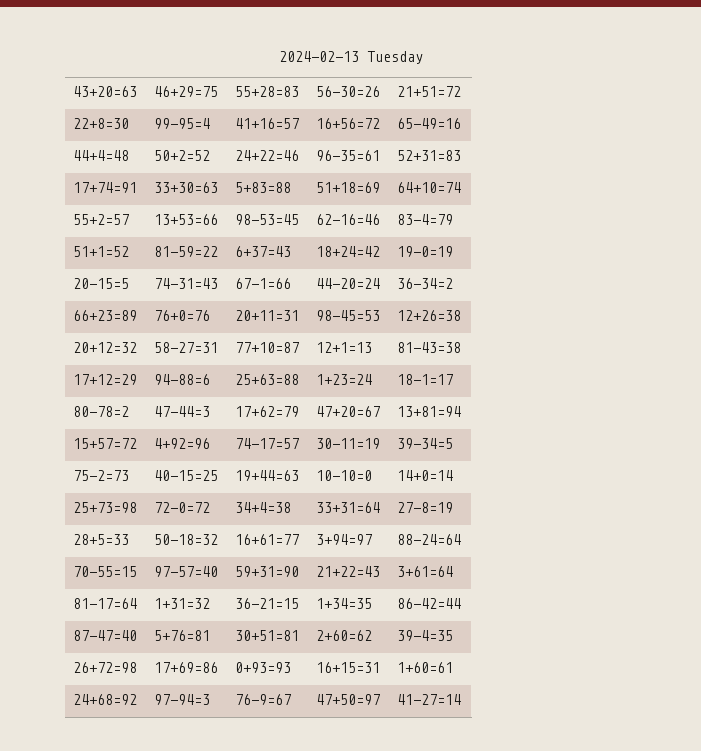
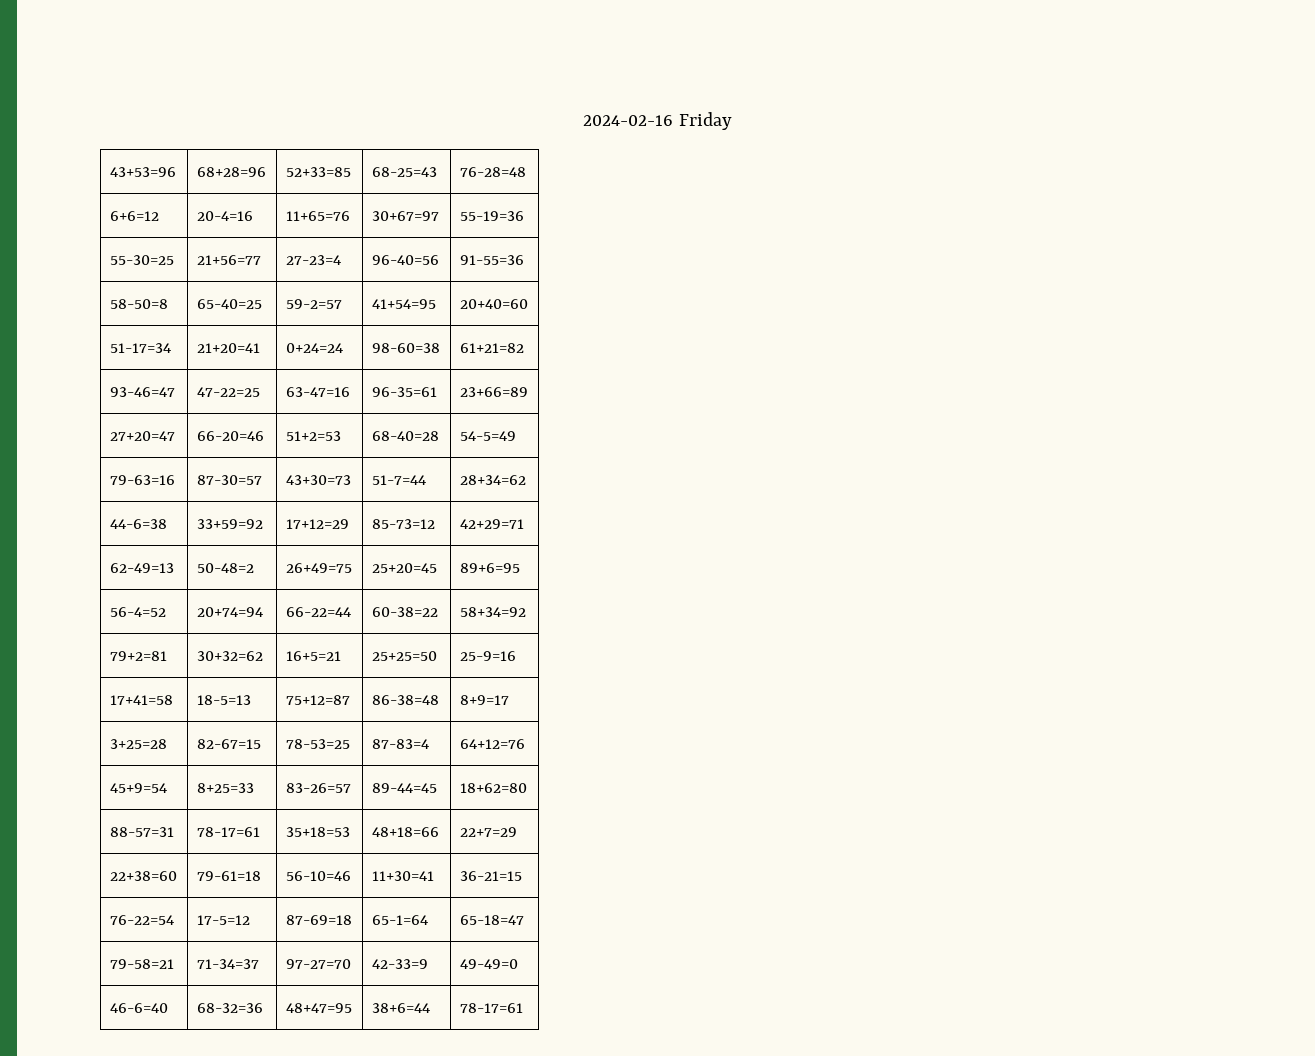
[278,51,423,64] [73,86,138,97] [154,86,219,97] [235,86,300,97] [316,86,381,97] [397,86,462,97] [73,118,130,129] [154,118,211,129] [235,118,300,129] [316,118,381,129] [397,118,462,129] [73,150,130,161] [154,150,211,161] [235,150,300,161] [316,150,381,161] [397,150,462,161] [73,182,138,193] [154,182,219,193] [235,182,292,193] [316,182,381,193] [397,182,462,193] [73,214,130,225] [154,214,219,225] [235,214,300,225] [316,214,381,225] [397,214,454,225] [73,246,130,257] [154,246,219,257] [235,246,292,257] [316,246,381,257] [397,246,454,257] [73,278,130,289] [154,278,219,289] [235,278,292,289] [316,278,381,289] [397,278,454,289] [73,310,138,321] [154,310,211,321] [235,310,300,321] [316,310,381,321] [397,310,462,321] [73,342,138,353] [154,342,219,353] [235,342,300,353] [316,342,373,353] [397,342,462,353] [73,374,138,385] [154,374,211,385] [235,374,300,385] [316,374,373,385] [397,374,454,385] [73,406,130,417] [154,406,211,417] [235,406,300,417] [316,406,381,417] [397,406,462,417] [73,438,138,449] [154,438,211,449] [235,438,300,449] [316,438,381,449] [397,438,454,449] [73,470,130,481] [154,470,219,481] [235,470,300,481] [316,470,373,481] [397,470,454,481] [73,502,138,513] [154,502,211,513] [235,502,292,513] [316,502,381,513] [397,502,454,513] [73,534,130,545] [154,534,219,545] [235,534,300,545] [316,534,373,545] [397,534,462,545] [73,566,138,577] [154,566,219,577] [235,566,300,577] [316,566,381,577] [397,566,454,577] [73,598,138,609] [154,598,211,609] [235,598,300,609] [316,598,373,609] [397,598,462,609] [73,630,138,641] [154,630,211,641] [235,630,300,641] [316,630,373,641] [397,630,454,641] [73,662,138,673] [154,662,219,673] [235,662,292,673] [316,662,381,673] [397,662,454,673] [73,694,138,705] [154,694,211,705] [235,694,292,705] [316,694,381,705] [397,694,462,705] 2024-02-13 Tuesday // 43+20=63 | 46+29=75 | 55+28=83 | 56-30=26 | 21+51=72 // 22+8=30 | 99-95=4 | 41+16=57 | 16+56=72 | 65-49=16 // 44+4=48 | 50+2=52 | 24+22=46 | 96-35=61 | 52+31=83 // 17+74=91 | 33+30=63 | 5+83=88 | 51+18=69 | 64+10=74 // 55+2=57 | 13+53=66 | 98-53=45 | 62-16=46 | 83-4=79 // 51+1=52 | 81-59=22 | 6+37=43 | 18+24=42 | 19-0=19 // 20-15=5 | 74-31=43 | 67-1=66 | 44-20=24 | 36-34=2 // 66+23=89 | 76+0=76 | 20+11=31 | 98-45=53 | 12+26=38 // 20+12=32 | 58-27=31 | 77+10=87 | 12+1=13 | 81-43=38 // 17+12=29 | 94-88=6 | 25+63=88 | 1+23=24 | 18-1=17 // 80-78=2 | 47-44=3 | 17+62=79 | 47+20=67 | 13+81=94 // 15+57=72 | 4+92=96 | 74-17=57 | 30-11=19 | 39-34=5 // 75-2=73 | 40-15=25 | 19+44=63 | 10-10=0 | 14+0=14 // 25+73=98 | 72-0=72 | 34+4=38 | 33+31=64 | 27-8=19 // 28+5=33 | 50-18=32 | 16+61=77 | 3+94=97 | 88-24=64 // 70-55=15 | 97-57=40 | 59+31=90 | 21+22=43 | 3+61=64 // 81-17=64 | 1+31=32 | 36-21=15 | 1+34=35 | 86-42=44 // 87-47=40 | 5+76=81 | 30+51=81 | 2+60=62 | 39-4=35 // 26+72=98 | 17+69=86 | 0+93=93 | 16+15=31 | 1+60=61 // 24+68=92 | 97-94=3 | 76-9=67 | 47+50=97 | 41-27=14 -> [583,112,732,130] [109,167,176,177] [196,167,266,177] [285,167,351,177] [371,167,437,177] [459,167,526,177] [109,211,159,221] [196,211,253,221] [285,211,350,221] [371,211,439,221] [459,211,524,221] [109,255,174,265] [196,255,261,265] [285,255,341,265] [371,255,439,265] [459,255,524,265] [109,299,168,309] [196,299,262,309] [285,299,342,309] [371,299,436,309] [459,299,528,309] [109,343,171,353] [196,343,260,353] [285,343,343,353] [371,343,440,353] [459,343,524,353] [109,387,175,397] [196,387,260,397] [285,387,350,397] [371,387,437,397] [459,387,528,397] [109,431,175,441] [196,431,264,441] [285,431,341,441] [371,431,439,441] [459,431,516,441] [109,475,175,485] [196,475,262,485] [285,475,351,485] [371,475,426,485] [459,475,526,485] [109,519,167,529] [196,519,263,529] [285,519,349,529] [371,519,435,529] [459,519,524,529] [109,563,174,573] [196,563,254,573] [285,563,352,573] [371,563,437,573] [459,563,520,573] [109,607,166,617] [196,607,263,617] [285,607,351,617] [371,607,438,617] [459,607,526,617] [109,651,167,661] [196,651,263,661] [285,651,341,661] [371,651,437,661] [459,651,516,661] [109,695,173,705] [196,695,251,705] [285,695,350,705] [371,695,439,705] [459,695,509,705] [109,739,167,749] [196,739,261,749] [285,739,350,749] [371,739,429,749] [459,739,525,749] [109,783,167,793] [196,783,254,793] [285,783,351,793] [371,783,437,793] [459,783,527,793] [109,827,174,837] [196,827,260,837] [285,827,350,837] [371,827,439,837] [459,827,517,837] [109,871,177,881] [196,871,261,881] [285,871,351,881] [371,871,434,881] [459,871,522,881] [109,915,174,925] [196,915,250,925] [285,915,352,925] [371,915,428,925] [459,915,524,925] [109,959,174,969] [196,959,259,969] [285,959,351,969] [371,959,428,969] [459,959,518,969] [109,1003,168,1013] [196,1003,263,1013] [285,1003,352,1013] [371,1003,430,1013] [459,1003,523,1013] 2024-02-16 Friday // 43+53=96 | 68+28=96 | 52+33=85 | 68-25=43 | 76-28=48 // 6+6=12 | 20-4=16 | 11+65=76 | 30+67=97 | 55-19=36 // 55-30=25 | 21+56=77 | 27-23=4 | 96-40=56 | 91-55=36 // 58-50=8 | 65-40=25 | 59-2=57 | 41+54=95 | 20+40=60 // 51-17=34 | 21+20=41 | 0+24=24 | 98-60=38 | 61+21=82 // 93-46=47 | 47-22=25 | 63-47=16 | 96-35=61 | 23+66=89 // 27+20=47 | 66-20=46 | 51+2=53 | 68-40=28 | 54-5=49 // 79-63=16 | 87-30=57 | 43+30=73 | 51-7=44 | 28+34=62 // 44-6=38 | 33+59=92 | 17+12=29 | 85-73=12 | 42+29=71 // 62-49=13 | 50-48=2 | 26+49=75 | 25+20=45 | 89+6=95 // 56-4=52 | 20+74=94 | 66-22=44 | 60-38=22 | 58+34=92 // 79+2=81 | 30+32=62 | 16+5=21 | 25+25=50 | 25-9=16 // 17+41=58 | 18-5=13 | 75+12=87 | 86-38=48 | 8+9=17 // 3+25=28 | 82-67=15 | 78-53=25 | 87-83=4 | 64+12=76 // 45+9=54 | 8+25=33 | 83-26=57 | 89-44=45 | 18+62=80 // 88-57=31 | 78-17=61 | 35+18=53 | 48+18=66 | 22+7=29 // 22+38=60 | 79-61=18 | 56-10=46 | 11+30=41 | 36-21=15 // 76-22=54 | 17-5=12 | 87-69=18 | 65-1=64 | 65-18=47 // 79-58=21 | 71-34=37 | 97-27=70 | 42-33=9 | 49-49=0 // 46-6=40 | 68-32=36 | 48+47=95 | 38+6=44 | 78-17=61

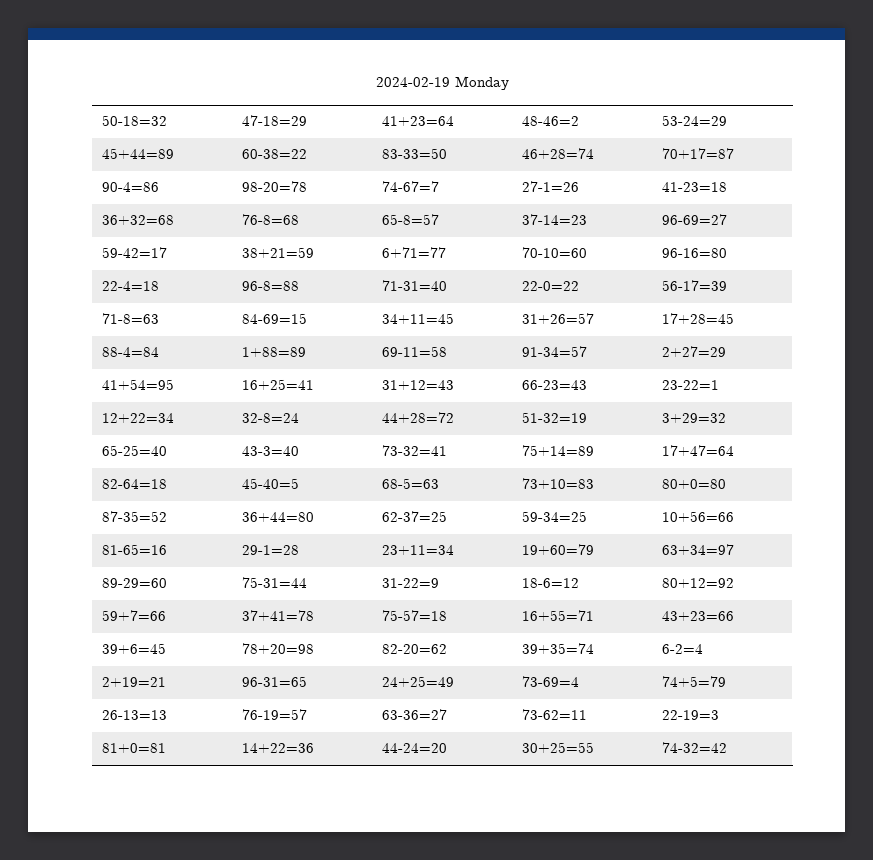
[583,112,732,130] [109,167,176,177] [196,167,266,177] [285,167,351,177] [371,167,437,177] [459,167,526,177] [109,211,159,221] [196,211,253,221] [285,211,350,221] [371,211,439,221] [459,211,524,221] [109,255,174,265] [196,255,261,265] [285,255,341,265] [371,255,439,265] [459,255,524,265] [109,299,168,309] [196,299,262,309] [285,299,342,309] [371,299,436,309] [459,299,528,309] [109,343,171,353] [196,343,260,353] [285,343,343,353] [371,343,440,353] [459,343,524,353] [109,387,175,397] [196,387,260,397] [285,387,350,397] [371,387,437,397] [459,387,528,397] [109,431,175,441] [196,431,264,441] [285,431,341,441] [371,431,439,441] [459,431,516,441] [109,475,175,485] [196,475,262,485] [285,475,351,485] [371,475,426,485] [459,475,526,485] [109,519,167,529] [196,519,263,529] [285,519,349,529] [371,519,435,529] [459,519,524,529] [109,563,174,573] [196,563,254,573] [285,563,352,573] [371,563,437,573] [459,563,520,573] [109,607,166,617] [196,607,263,617] [285,607,351,617] [371,607,438,617] [459,607,526,617] [109,651,167,661] [196,651,263,661] [285,651,341,661] [371,651,437,661] [459,651,516,661] [109,695,173,705] [196,695,251,705] [285,695,350,705] [371,695,439,705] [459,695,509,705] [109,739,167,749] [196,739,261,749] [285,739,350,749] [371,739,429,749] [459,739,525,749] [109,783,167,793] [196,783,254,793] [285,783,351,793] [371,783,437,793] [459,783,527,793] [109,827,174,837] [196,827,260,837] [285,827,350,837] [371,827,439,837] [459,827,517,837] [109,871,177,881] [196,871,261,881] [285,871,351,881] [371,871,434,881] [459,871,522,881] [109,915,174,925] [196,915,250,925] [285,915,352,925] [371,915,428,925] [459,915,524,925] [109,959,174,969] [196,959,259,969] [285,959,351,969] [371,959,428,969] [459,959,518,969] [109,1003,168,1013] [196,1003,263,1013] [285,1003,352,1013] [371,1003,430,1013] [459,1003,523,1013] 2024-02-16 Friday // 43+53=96 | 68+28=96 | 52+33=85 | 68-25=43 | 76-28=48 // 6+6=12 | 20-4=16 | 11+65=76 | 30+67=97 | 55-19=36 // 55-30=25 | 21+56=77 | 27-23=4 | 96-40=56 | 91-55=36 // 58-50=8 | 65-40=25 | 59-2=57 | 41+54=95 | 20+40=60 // 51-17=34 | 21+20=41 | 0+24=24 | 98-60=38 | 61+21=82 // 93-46=47 | 47-22=25 | 63-47=16 | 96-35=61 | 23+66=89 // 27+20=47 | 66-20=46 | 51+2=53 | 68-40=28 | 54-5=49 // 79-63=16 | 87-30=57 | 43+30=73 | 51-7=44 | 28+34=62 // 44-6=38 | 33+59=92 | 17+12=29 | 85-73=12 | 42+29=71 // 62-49=13 | 50-48=2 | 26+49=75 | 25+20=45 | 89+6=95 // 56-4=52 | 20+74=94 | 66-22=44 | 60-38=22 | 58+34=92 // 79+2=81 | 30+32=62 | 16+5=21 | 25+25=50 | 25-9=16 // 17+41=58 | 18-5=13 | 75+12=87 | 86-38=48 | 8+9=17 // 3+25=28 | 82-67=15 | 78-53=25 | 87-83=4 | 64+12=76 // 45+9=54 | 8+25=33 | 83-26=57 | 89-44=45 | 18+62=80 // 88-57=31 | 78-17=61 | 35+18=53 | 48+18=66 | 22+7=29 // 22+38=60 | 79-61=18 | 56-10=46 | 11+30=41 | 36-21=15 // 76-22=54 | 17-5=12 | 87-69=18 | 65-1=64 | 65-18=47 // 79-58=21 | 71-34=37 | 97-27=70 | 42-33=9 | 49-49=0 // 46-6=40 | 68-32=36 | 48+47=95 | 38+6=44 | 78-17=61 -> [376,76,509,90] [102,115,168,126] [242,115,308,126] [382,116,455,126] [522,116,580,126] [662,115,728,126] [102,148,175,159] [242,149,308,159] [382,148,448,159] [522,148,595,159] [662,148,735,159] [102,182,160,192] [242,181,308,192] [382,181,440,192] [522,181,580,192] [662,182,728,192] [102,215,175,225] [242,214,300,225] [382,214,440,225] [522,214,588,225] [662,214,728,225] [102,247,168,258] [242,247,315,258] [382,247,447,258] [522,247,588,258] [662,248,728,258] [102,281,160,291] [242,281,300,291] [382,280,448,291] [522,281,580,291] [662,280,728,291] [102,313,160,324] [242,313,308,324] [382,313,455,324] [522,313,595,324] [662,313,735,324] [102,347,160,357] [242,347,307,357] [382,346,448,357] [522,346,588,357] [662,346,727,357] [102,379,175,390] [242,379,315,390] [382,380,455,390] [522,380,588,390] [662,380,720,390] [102,413,175,423] [242,413,300,423] [382,412,455,423] [522,412,588,423] [662,413,727,423] [102,445,168,456] [242,446,300,456] [382,445,448,456] [522,445,595,456] [662,445,735,456] [102,479,168,489] [242,478,300,489] [382,478,440,489] [522,478,595,489] [662,479,727,489] [102,511,168,522] [242,512,315,522] [382,511,448,522] [522,511,588,522] [662,511,735,522] [102,544,168,555] [242,545,300,555] [382,545,455,555] [522,544,595,555] [662,544,735,555] [102,578,168,588] [242,577,308,588] [382,578,440,588] [522,578,580,588] [662,578,735,588] [102,610,167,621] [242,610,315,621] [382,610,448,621] [522,610,595,621] [662,611,735,621] [102,643,167,654] [242,643,315,654] [382,644,448,654] [522,643,595,654] [662,644,704,654] [102,677,167,687] [242,676,308,687] [382,676,455,687] [522,676,580,687] [662,676,727,687] [102,710,168,720] [242,709,308,720] [382,709,448,720] [522,709,588,720] [662,710,720,720] [102,743,167,753] [242,743,315,753] [382,743,448,753] [522,742,595,753] [662,742,728,753] 2024-02-19 Monday // 50-18=32 | 47-18=29 | 41+23=64 | 48-46=2 | 53-24=29 // 45+44=89 | 60-38=22 | 83-33=50 | 46+28=74 | 70+17=87 // 90-4=86 | 98-20=78 | 74-67=7 | 27-1=26 | 41-23=18 // 36+32=68 | 76-8=68 | 65-8=57 | 37-14=23 | 96-69=27 // 59-42=17 | 38+21=59 | 6+71=77 | 70-10=60 | 96-16=80 // 22-4=18 | 96-8=88 | 71-31=40 | 22-0=22 | 56-17=39 // 71-8=63 | 84-69=15 | 34+11=45 | 31+26=57 | 17+28=45 // 88-4=84 | 1+88=89 | 69-11=58 | 91-34=57 | 2+27=29 // 41+54=95 | 16+25=41 | 31+12=43 | 66-23=43 | 23-22=1 // 12+22=34 | 32-8=24 | 44+28=72 | 51-32=19 | 3+29=32 // 65-25=40 | 43-3=40 | 73-32=41 | 75+14=89 | 17+47=64 // 82-64=18 | 45-40=5 | 68-5=63 | 73+10=83 | 80+0=80 // 87-35=52 | 36+44=80 | 62-37=25 | 59-34=25 | 10+56=66 // 81-65=16 | 29-1=28 | 23+11=34 | 19+60=79 | 63+34=97 // 89-29=60 | 75-31=44 | 31-22=9 | 18-6=12 | 80+12=92 // 59+7=66 | 37+41=78 | 75-57=18 | 16+55=71 | 43+23=66 // 39+6=45 | 78+20=98 | 82-20=62 | 39+35=74 | 6-2=4 // 2+19=21 | 96-31=65 | 24+25=49 | 73-69=4 | 74+5=79 // 26-13=13 | 76-19=57 | 63-36=27 | 73-62=11 | 22-19=3 // 81+0=81 | 14+22=36 | 44-24=20 | 30+25=55 | 74-32=42

